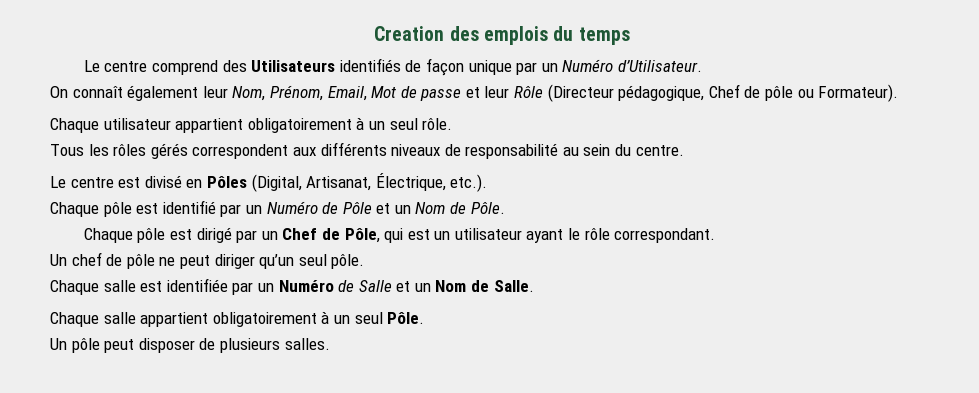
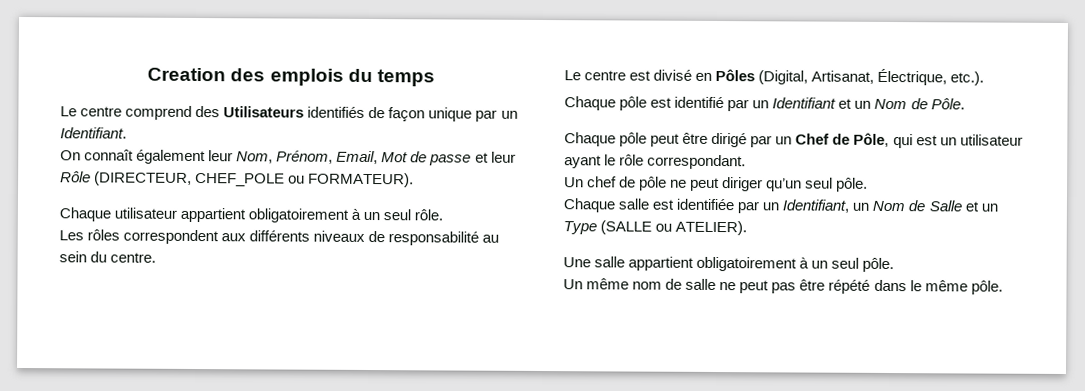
[562,59,702,72] Numéro d’Utilisateur. -> [60,127,127,139] Identifiant.
[547,84,899,102] (Directeur pédagogique, Chef de pôle ou Formateur). -> [94,171,415,188] (DIRECTEUR, CHEF_POLE ou FORMATEUR).
[50,143,188,159] Tous les rôles gérés -> [59,229,121,241] Les rôles
[266,201,372,214] Numéro de Pôle -> [772,97,837,109] Identifiant
[169,229,192,240] est -> [650,132,709,147] peut être
[278,280,334,292] Numéro -> [782,199,906,213] Identifiant, un Nom
[435,280,534,292] [50,312,99,327] Nom de Salle. // Chaque -> [563,220,748,236] [563,257,591,268] Type (SALLE ou ATELIER). // Une
[387,312,425,324] [50,338,330,353] Pôle. // Un pôle peut disposer de plusieurs salles. -> [862,257,895,273] [563,278,1003,295] pôle. // Un même nom de salle ne peut pas être répété dans le même pôle.

